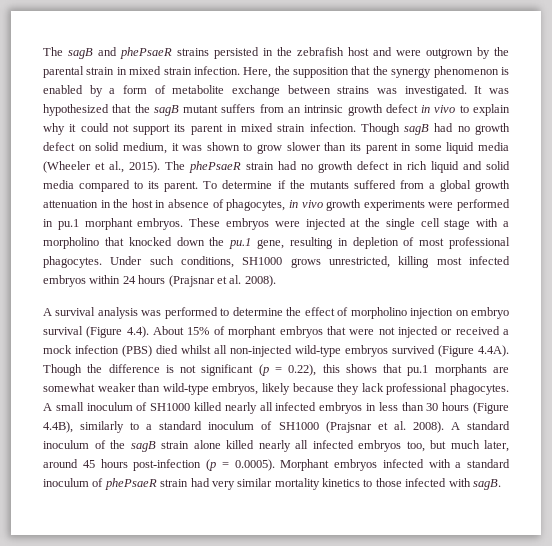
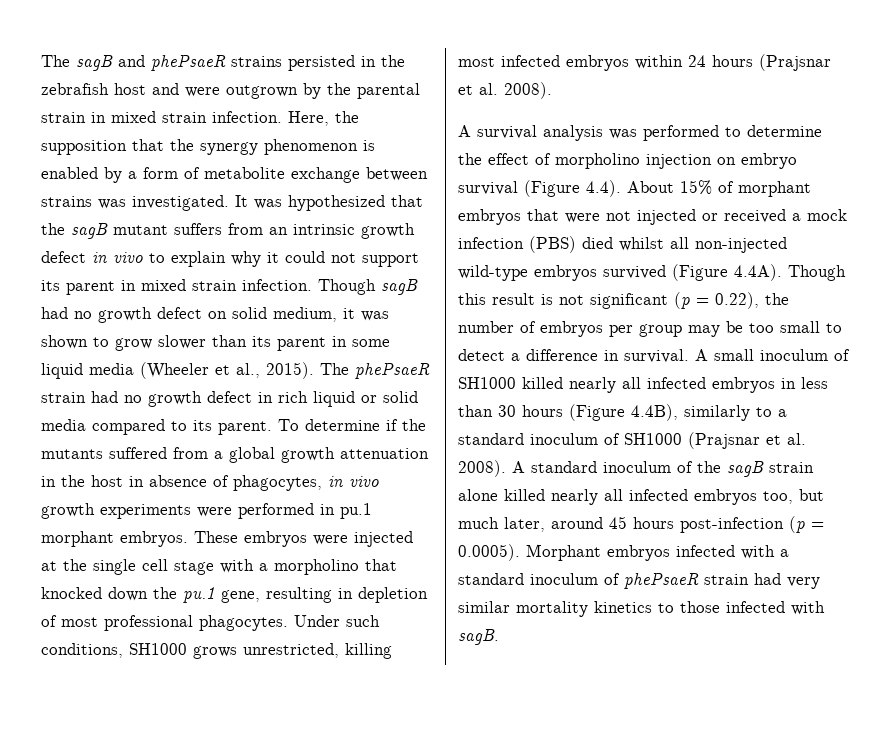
[463,161,482,170] and -> [361,395,377,403] or
[87,364,160,373] the difference -> [458,293,535,305] this result
[322,364,509,376] [43,383,510,395] this shows that pu.1 morphants are somewhat weaker than wild-type embryos, likely because they lack professional phagocytes. -> [765,293,789,305] [458,321,842,337] [458,349,689,363] the number of embryos per group may be too small to detect a difference in survival.

